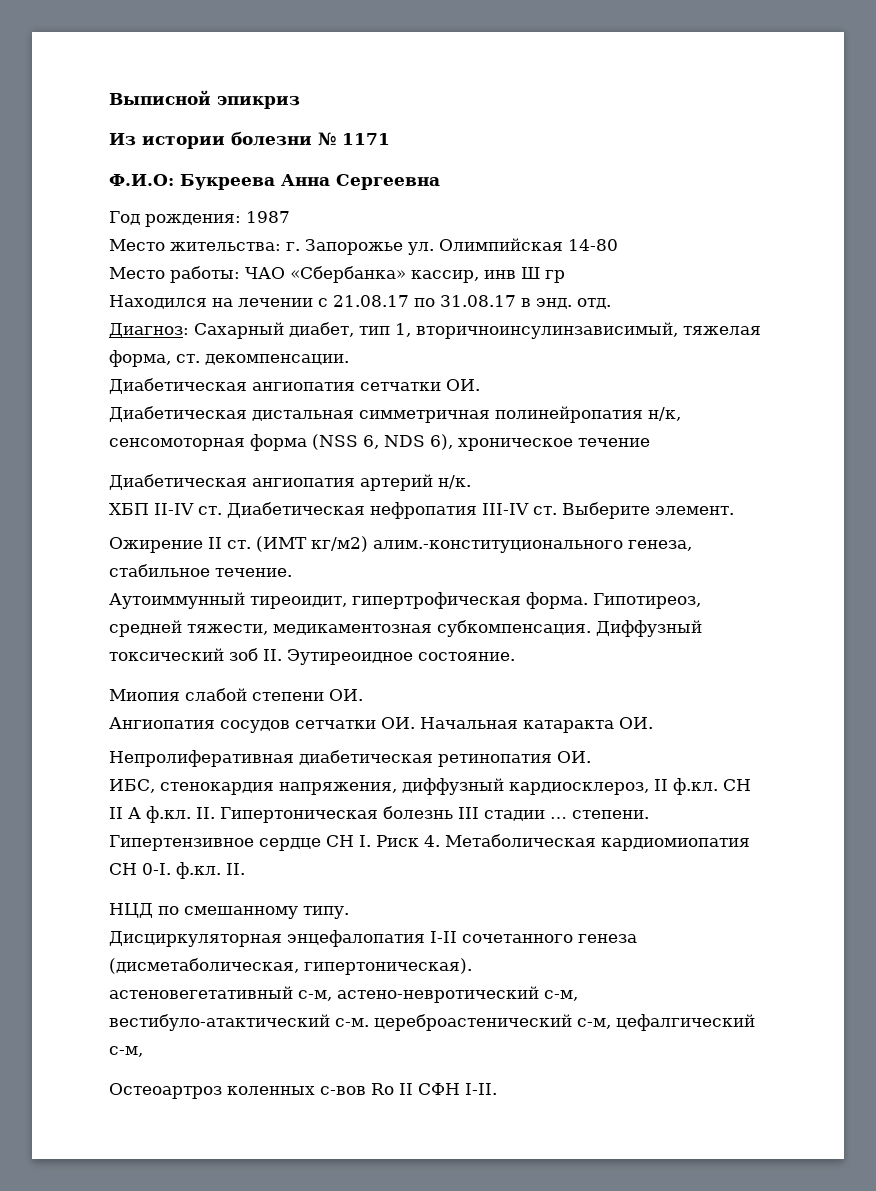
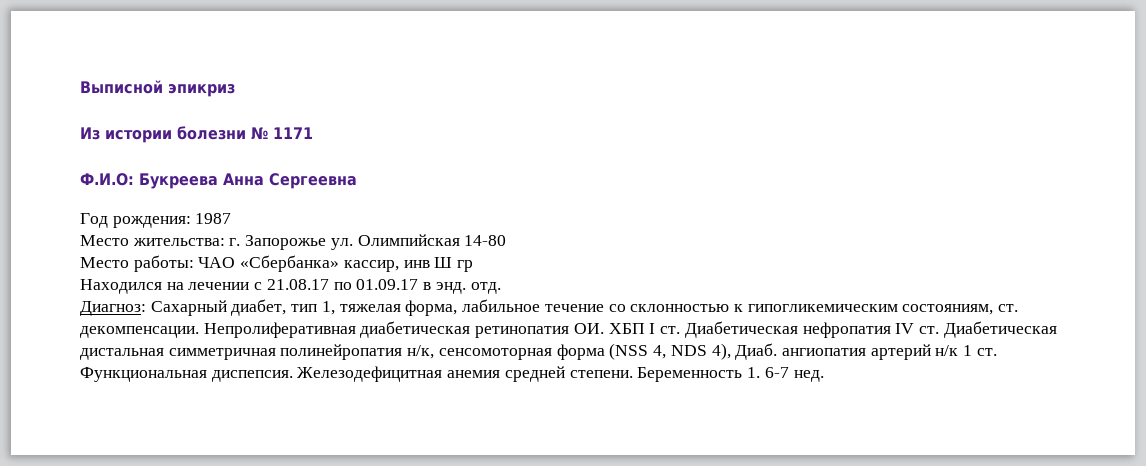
[440,295,516,307] 31.08.17 -> [356,279,419,290] 01.09.17
[416,322,678,339] вторичноинсулинзависимый, -> (335, 308) none
[176,354,349,365] [109,378,480,394] ст. декомпенсации. // Диабетическая ангиопатия сетчатки ОИ. // -> [462,299,1019,315] [80,321,939,338] лабильное течение со склонностью к гипогликемическим состояниям, ст. декомпенсации. Непролиферативная диабетическая ретинопатия ОИ. ХБП I ст. Диабетическая нефропатия IV ст.
[363,434,650,451] [109,474,471,491] [109,502,734,519] [109,536,692,553] [109,564,292,577] [109,592,701,609] [109,620,702,637] [109,648,515,665] [109,688,363,701] [109,717,653,733] [109,750,591,767] [109,778,751,795] [109,806,649,823] [109,834,750,851] [109,862,245,879] [109,903,349,919] [109,930,637,947] [109,958,472,975] [109,986,578,1003] [109,1014,755,1031] [109,1046,143,1057] [109,1083,497,1099] 6, NDS 6), хроническое течение // Диабетическая ангиопатия артерий н/к. // ХБП II-IV ст. Диабетическая нефропатия III-IV ст. Выберите элемент. // Ожирение II ст. (ИМТ кг/м2) алим.-конституционального генеза, стабильное течение. // Аутоиммунный тиреоидит, гипертрофическая форма. Гипотиреоз, средней тяжести, медикаментозная субкомпенсация. Диффузный токсический зоб II. Эутиреоидное состояние. // Миопия слабой степени ОИ. // Ангиопатия сосудов сетчатки ОИ. Начальная катаракта ОИ. // Непролиферативная диабетическая ретинопатия ОИ. // ИБС, стенокардия напряжения, диффузный кардиосклероз, II ф.кл. СН II А ф.кл. II. Гипертоническая болезнь III стадии … степени. Гипертензивное сердце СН I. Риск 4. Метаболическая кардиомиопатия СН 0-I. ф.кл. II. // НЦД по смешанному типу. // Дисциркуляторная энцефалопатия I-II сочетанного генеза (дисметаболическая, гипертоническая). // астеновегетативный с-м, астено-невротический с-м, вестибуло-атактический с-м. цереброастенический с-м, цефалгический с-м, // Остеоартроз коленных с-вов Rо II СФН I-II. -> [653,343,997,360] [80,366,824,382] 4, NDS 4), Диаб. ангиопатия артерий н/к 1 ст. Функциональная диспепсия. Железодефицитная анемия средней степени. Беременность 1. 6-7 нед.

